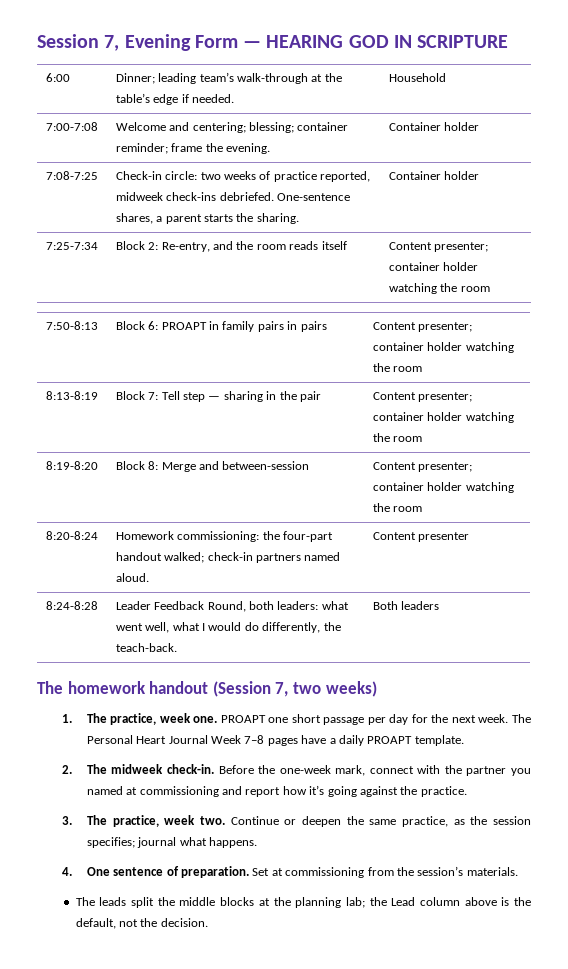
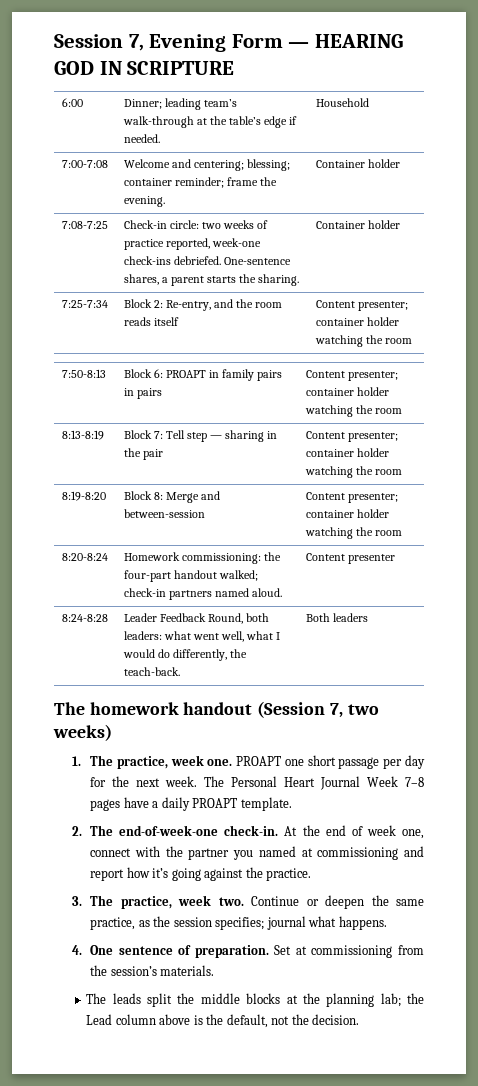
[115,192,163,201] midweek -> [211,238,261,247] week-one
[111,764,366,776] midweek check-in. Before the one-week mark, -> [119,825,425,839] end-of-week-one check-in. At the end of week one,

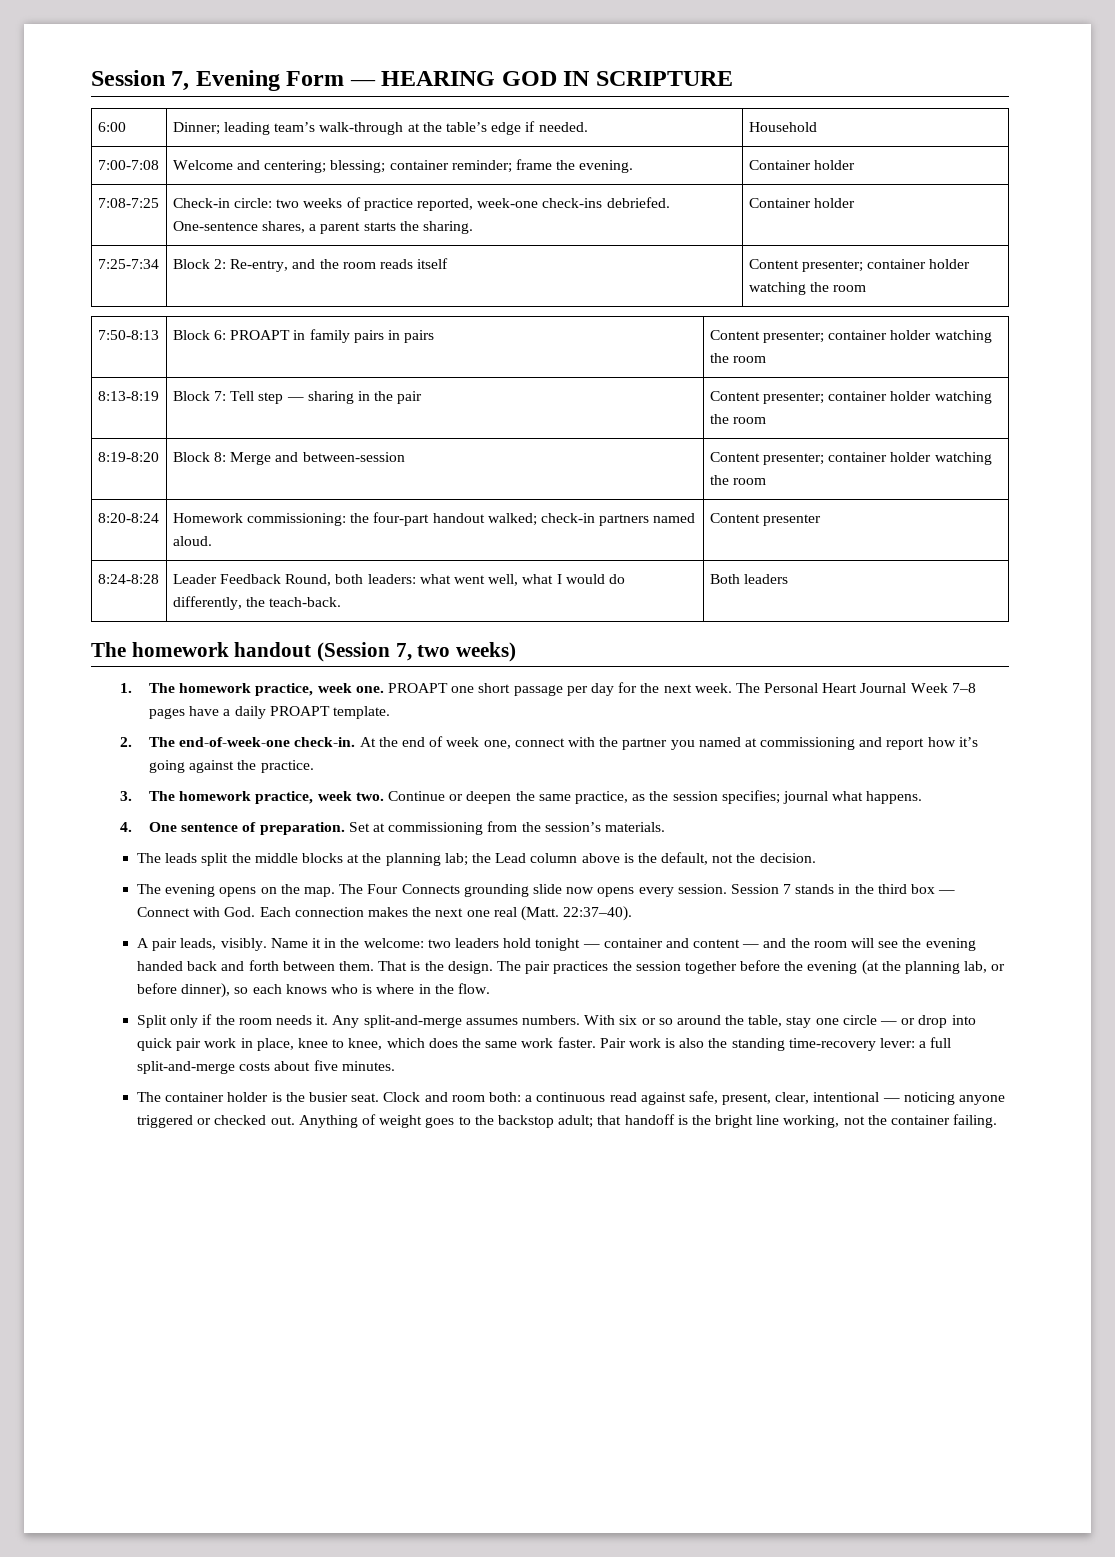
(114, 760) none -> [179,683,252,693] homework
(114, 900) none -> [179,791,252,801] homework
(360, 1019) none -> [137,884,956,897] [137,906,633,921] [137,938,976,951] [137,960,1006,975] [137,983,490,998] [137,1014,976,1028] [137,1037,952,1051] [137,1060,395,1074] [137,1091,1005,1105] [137,1114,998,1128] // The evening opens on the map. The Four Connects grounding slide now opens every session. Session 7 stands in the third box — Connect with God. Each connection makes the next one real (Matt. 22:37–40). // A pair leads, visibly. Name it in the welcome: two leaders hold tonight — container and content — and the room will see the evening handed back and forth between them. That is the design. The pair practices the session together before the evening (at the planning lab, or before dinner), so each knows who is where in the flow. // Split only if the room needs it. Any split-and-merge assumes numbers. With six or so around the table, stay one circle — or drop into quick pair work in place, knee to knee, which does the same work faster. Pair work is also the standing time-recovery lever: a full split-and-merge costs about five minutes. // The container holder is the busier seat. Clock and room both: a continuous read against safe, present, clear, intentional — noticing anyone triggered or checked out. Anything of weight goes to the backstop adult; that handoff is the bright line working, not the container failing.

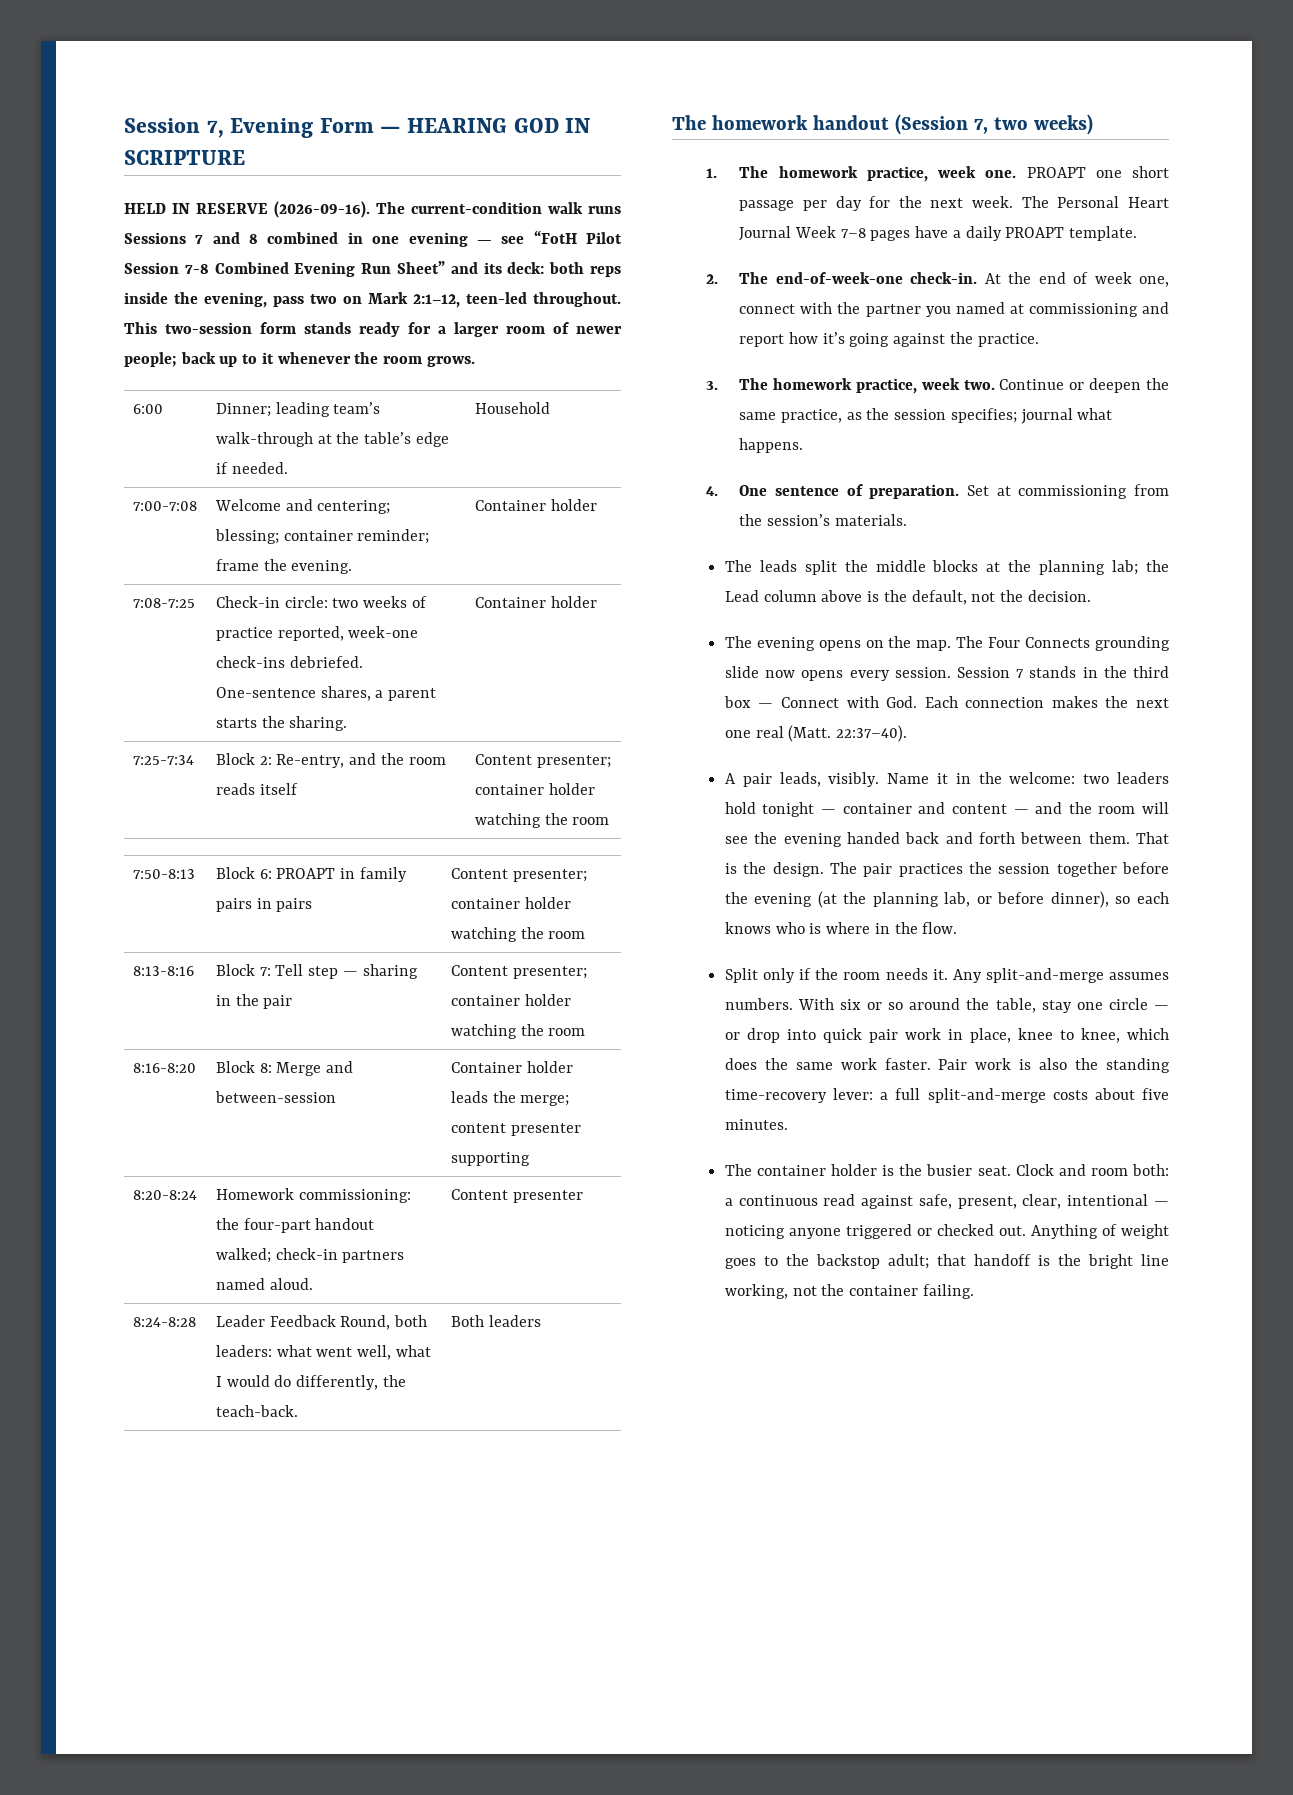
(733, 78) none -> [124,201,621,218] [124,230,622,247] [124,261,622,277] [124,292,621,308] [124,322,622,337] [124,352,475,367] // HELD IN RESERVE (2026-09-16). The current-condition walk runs Sessions 7 and 8 combined in one evening — see “FotH Pilot Session 7-8 Combined Evening Run Sheet” and its deck: both reps inside the evening, pass two on Mark 2:1–12, teen-led throughout. This two-session form stands ready for a larger room of newer people; back up to it whenever the room grows.
[97,391,159,401] 8:13-8:19 -> [133,966,195,976] 8:13-8:16
[97,452,159,462] 8:19-8:20 -> [133,1063,197,1073] 8:16-8:20
[709,452,992,465] [709,475,767,485] Content presenter; container holder watching the room -> [451,1061,573,1073] [451,1091,570,1106] [451,1123,581,1136] [451,1152,531,1166] Container holder leads the merge; content presenter supporting

